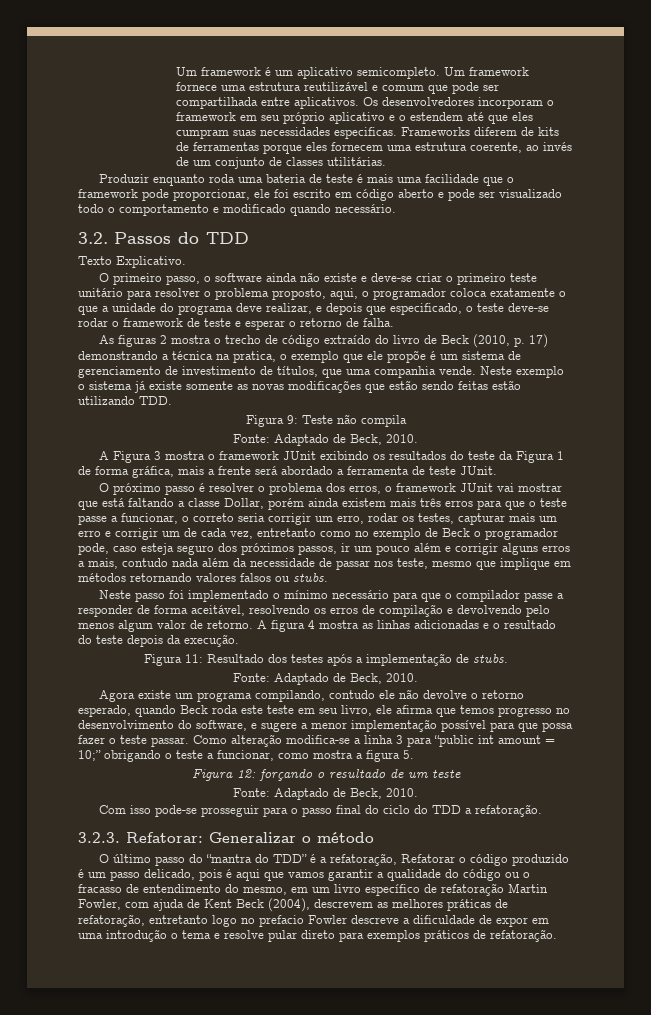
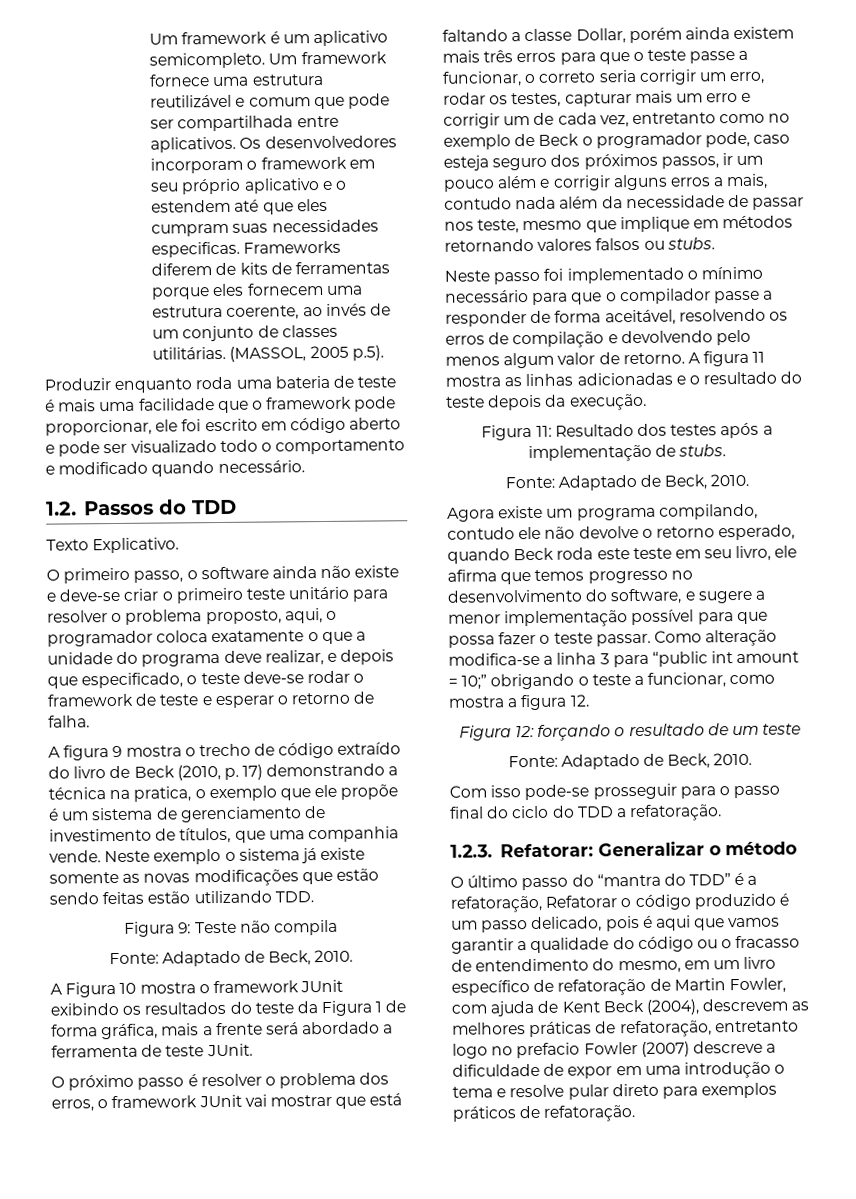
(386, 161) none -> [229,345,384,362] (MASSOL, 2005 p.5).
[78,232,108,244] 3.2. -> [46,501,77,516] 1.2.
[98,335,167,347] As figuras 2 -> [48,745,123,761] A figura 9
[153,451,161,460] 3 -> [119,982,137,994] 10
[308,620,315,629] 4 -> [752,351,766,363] 11
[403,750,414,759] 5. -> [569,694,590,707] 12.
[78,832,120,843] 3.2.3. -> [450,844,493,858] 1.2.3.
(504, 889) none -> [649,978,671,991] de
(347, 919) none -> [640,1041,690,1057] (2007)

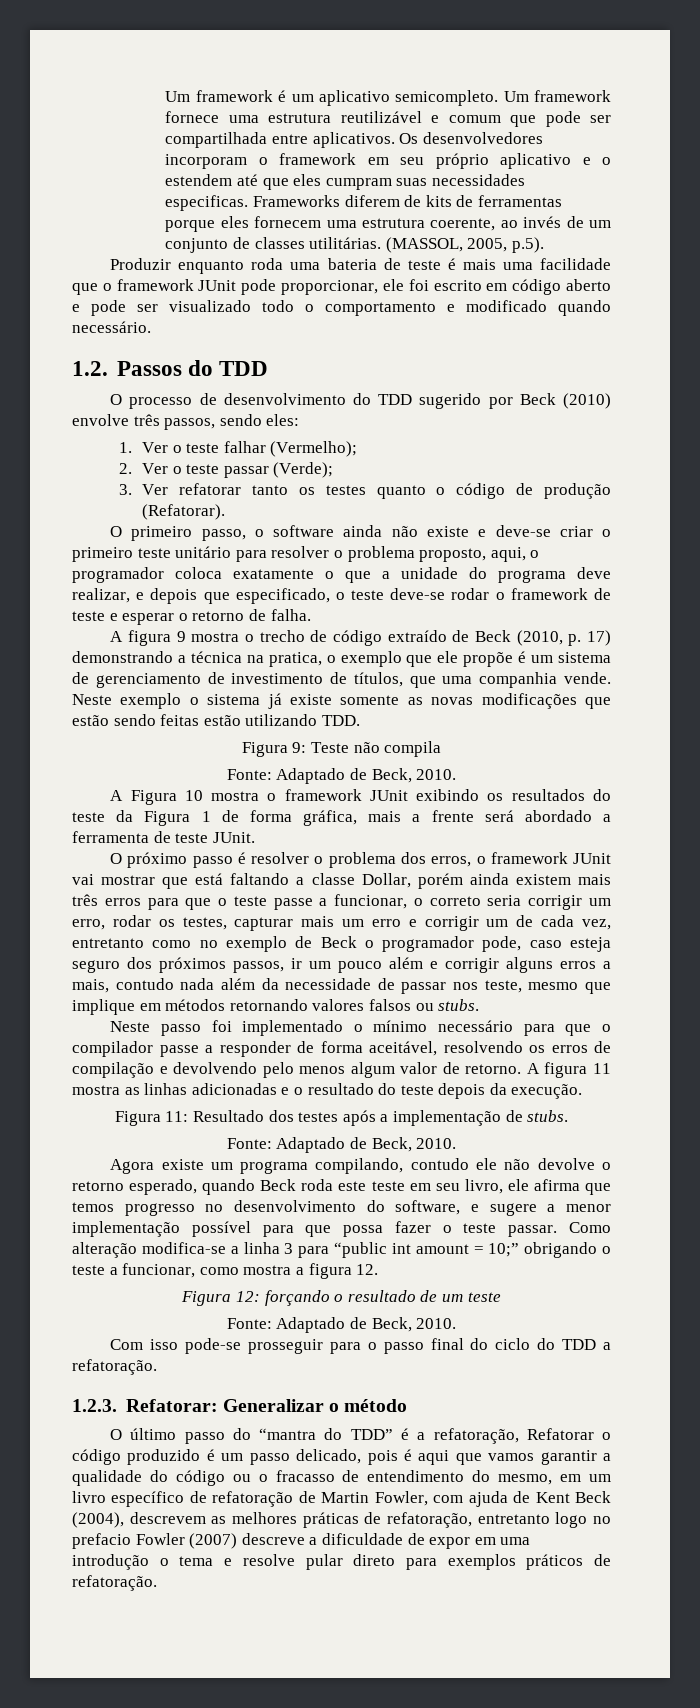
[309,345,349,359] 2005 -> [467,238,508,252] 2005,
(353, 403) none -> [198,280,237,291] JUnit
[46,537,180,554] Texto Explicativo. -> [110,393,611,409] [72,414,300,430] [118,441,358,457] [118,462,334,478] [118,483,612,499] [142,504,226,520] O processo de desenvolvimento do TDD sugerido por Beck (2010) envolve três passos, sendo eles: // 1. Ver o teste falhar (Vermelho); // 2. Ver o teste passar (Verde); // 3. Ver refatorar tanto os testes quanto o código de produção (Refatorar).
[48,766,107,779] do livro -> (447, 636) none

